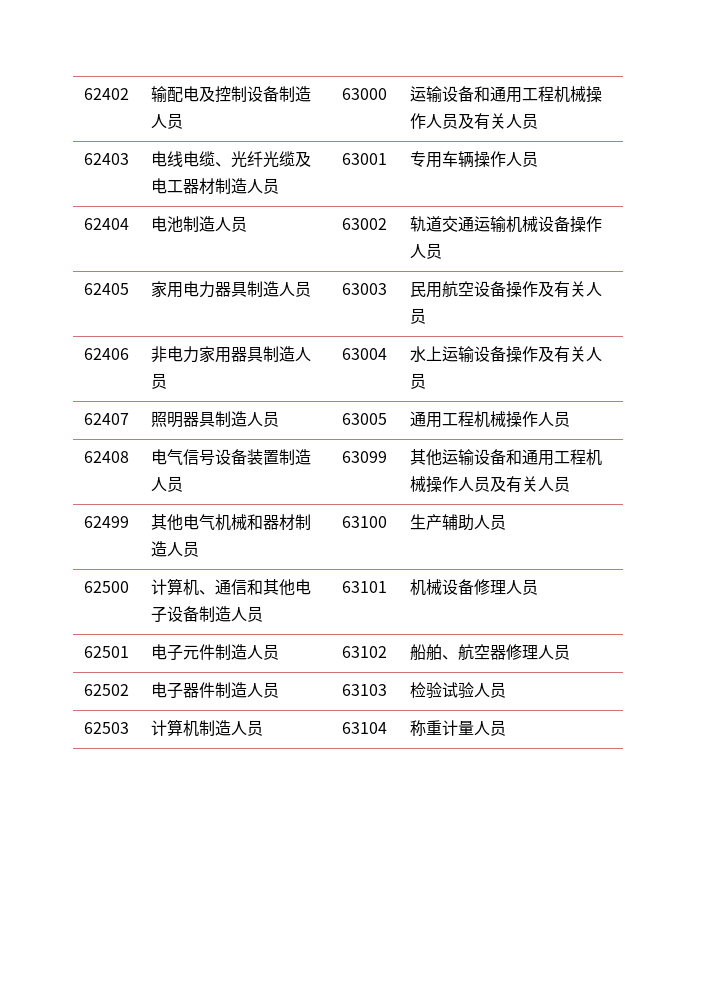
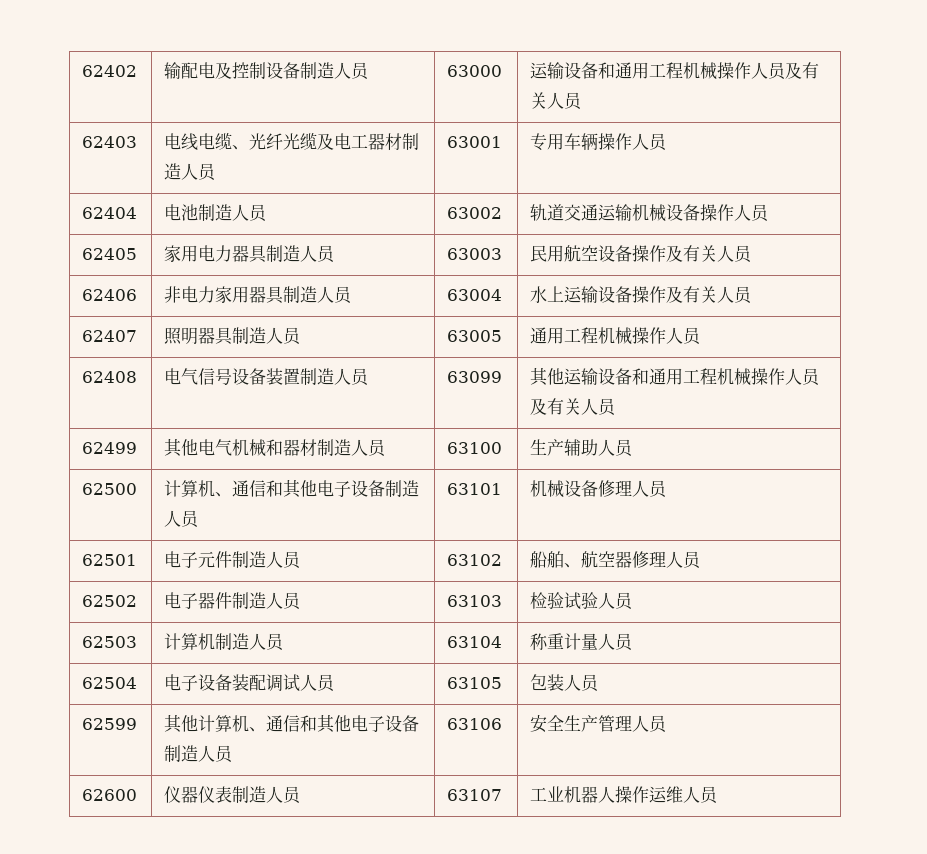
(506, 728) none -> [82,677,138,689] [164,674,337,692] [447,677,503,689] [530,674,601,692] [82,718,138,730] [164,714,420,733] [164,745,235,763] [447,718,503,730] [530,715,669,733] [82,789,138,801] [164,786,303,804] [447,789,503,801] [530,786,720,804] // 62504 | 电子设备装配调试人员 | 63105 | 包装人员 // 62599 | 其他计算机、通信和其他电子设备制造人员 | 63106 | 安全生产管理人员 // 62600 | 仪器仪表制造人员 | 63107 | 工业机器人操作运维人员

